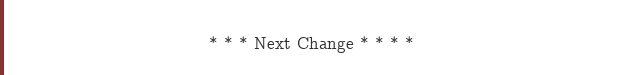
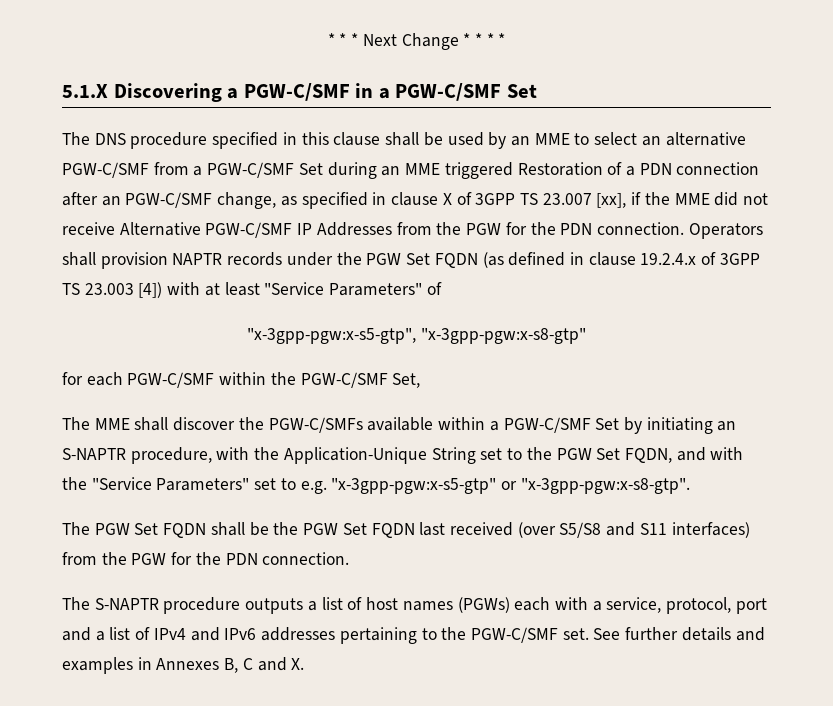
(414, 42) none -> [62,83,537,102] [62,132,746,149] [62,162,760,179] [62,192,769,209] [62,222,763,239] [62,252,760,269] [62,282,442,298] [247,328,586,344] [62,372,421,388] [62,417,737,434] [62,447,744,464] [62,477,690,494] [62,522,750,538] [62,552,350,565] [62,597,767,614] [62,627,765,644] [62,657,305,674] // 5.1.X Discovering a PGW-C/SMF in a PGW-C/SMF Set // The DNS procedure specified in this clause shall be used by an MME to select an alternative PGW-C/SMF from a PGW-C/SMF Set during an MME triggered Restoration of a PDN connection after an PGW-C/SMF change, as specified in clause X of 3GPP TS 23.007 [xx], if the MME did not receive Alternative PGW-C/SMF IP Addresses from the PGW for the PDN connection. Operators shall provision NAPTR records under the PGW Set FQDN (as defined in clause 19.2.4.x of 3GPP TS 23.003 [4]) with at least "Service Parameters" of // "x-3gpp-pgw:x-s5-gtp", "x-3gpp-pgw:x-s8-gtp" // for each PGW-C/SMF within the PGW-C/SMF Set, // The MME shall discover the PGW-C/SMFs available within a PGW-C/SMF Set by initiating an S-NAPTR procedure, with the Application-Unique String set to the PGW Set FQDN, and with the "Service Parameters" set to e.g. "x-3gpp-pgw:x-s5-gtp" or "x-3gpp-pgw:x-s8-gtp". // The PGW Set FQDN shall be the PGW Set FQDN last received (over S5/S8 and S11 interfaces) from the PGW for the PDN connection. // The S-NAPTR procedure outputs a list of host names (PGWs) each with a service, protocol, port and a list of IPv4 and IPv6 addresses pertaining to the PGW-C/SMF set. See further details and examples in Annexes B, C and X.

